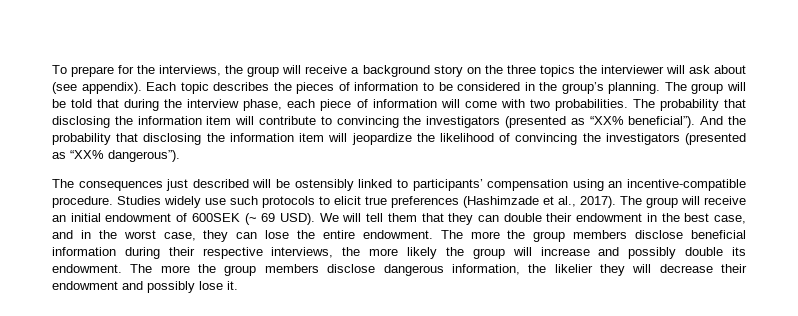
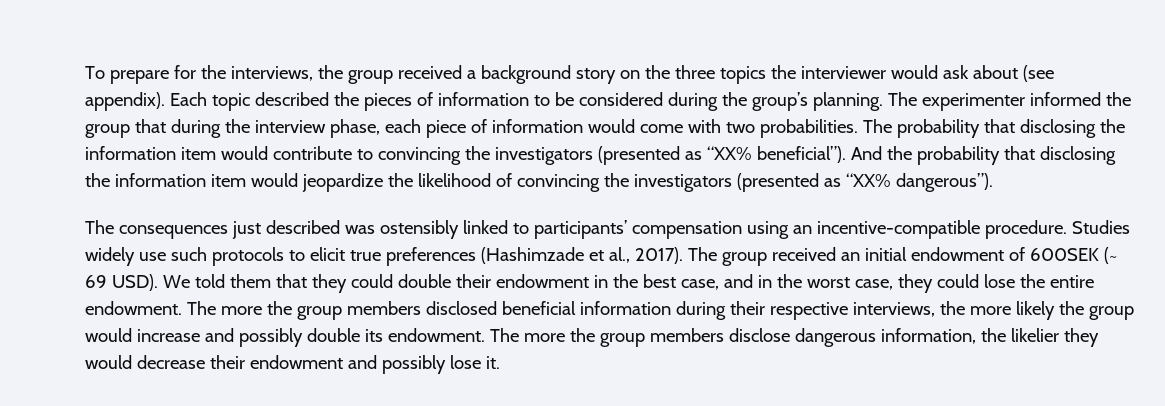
[282,65,348,74] will receive -> [397,65,462,79] received
[665,65,685,74] will -> [890,65,938,79] would
[213,82,270,91] describes -> [254,92,329,106] described
[524,82,535,91] in -> [667,92,718,111] during
[691,82,746,94] [52,99,93,108] group will be told -> [921,92,1131,111] [85,124,130,138] experimenter informed the group
[440,99,460,108] will -> [587,119,635,133] would
[235,116,255,125] will -> [220,146,268,160] would
[328,133,348,142] will -> [250,173,298,187] would
[252,179,291,188] will be -> [344,225,375,234] was
[681,196,746,205] will receive -> [771,247,836,261] received
[342,213,384,222] will tell -> [194,274,225,288] told
[478,215,500,222] can -> [350,274,393,288] could
[236,232,258,239] can -> [936,274,979,288] could
[635,230,684,239] disclose -> [425,301,497,315] disclosed
[512,247,532,256] will -> [85,328,132,342] would
[632,264,652,273] will -> [85,355,132,369] would

